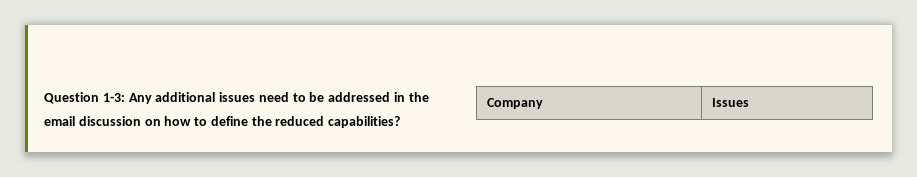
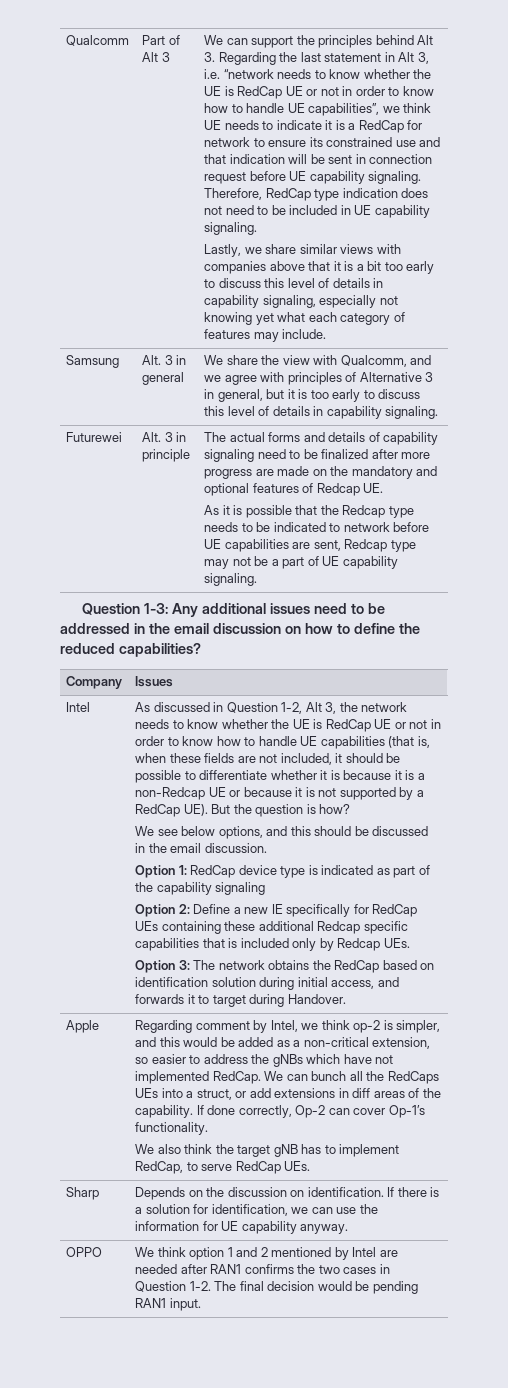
(44, 98) none -> [66,35,130,46] [142,35,180,45] [142,52,170,62] [204,35,434,48] [204,52,429,65] [204,69,432,79] [204,86,434,99] [204,103,432,116] [204,120,423,133] [204,137,441,147] [204,154,433,164] [204,171,422,184] [204,188,429,201] [204,205,430,218] [204,222,258,235] [204,244,401,257] [204,261,435,274] [204,278,384,288] [204,295,398,308] [204,312,405,325] [204,329,327,342] [66,355,120,368] [142,355,187,365] [142,372,185,385] [204,355,432,367] [204,372,434,385] [204,389,421,402] [204,406,439,419] [66,432,123,442] [142,432,187,442] [142,449,191,462] [204,432,439,445] [204,449,431,462] [204,466,438,479] [204,483,384,496] [204,505,414,518] [204,522,430,532] [204,539,416,552] [204,556,398,569] [204,573,258,586] Qualcomm | Part of Alt 3 | We can support the principles behind Alt 3. Regarding the last statement in Alt 3, i.e. “network needs to know whether the UE is RedCap UE or not in order to know how to handle UE capabilities”, we think UE needs to indicate it is a RedCap for network to ensure its constrained use and that indication will be sent in connection request before UE capability signaling. Therefore, RedCap type indication does not need to be included in UE capability signaling. // Lastly, we share similar views with companies above that it is a bit too early to discuss this level of details in capability signaling, especially not knowing yet what each category of features may include. // Samsung | Alt. 3 in general | We share the view with Qualcomm, and we agree with principles of Alternative 3 in general, but it is too early to discuss this level of details in capability signaling. // Futurewei | Alt. 3 in principle | The actual forms and details of capability signaling need to be finalized after more progress are made on the mandatory and optional features of Redcap UE. // As it is possible that the Redcap type needs to be indicated to network before UE capabilities are sent, Redcap type may not be a part of UE capability signaling. //
(750, 102) none -> [66,702,91,712] [135,702,408,714] [135,719,441,732] [135,736,430,749] [135,753,401,765] [135,770,425,783] [135,787,424,800] [135,804,351,817] [135,826,429,839] [135,843,267,853] [135,865,430,878] [135,882,266,895] [135,904,418,917] [135,921,408,934] [135,938,410,951] [135,960,435,973] [135,977,399,990] [135,994,346,1007] [66,1020,100,1033] [135,1020,441,1033] [135,1037,431,1049] [135,1054,394,1067] [135,1071,439,1084] [135,1088,441,1100] [135,1105,425,1118] [135,1122,209,1135] [135,1144,400,1157] [135,1161,311,1174] [66,1187,100,1200] [135,1187,440,1200] [135,1204,378,1216] [135,1221,349,1234] [66,1247,103,1257] [135,1247,398,1260] [135,1264,390,1274] [135,1281,418,1294] [135,1298,201,1311] // Intel | As discussed in Question 1-2, Alt 3, the network needs to know whether the UE is RedCap UE or not in order to know how to handle UE capabilities (that is, when these fields are not included, it should be possible to differentiate whether it is because it is a non-Redcap UE or because it is not supported by a RedCap UE). But the question is how? // We see below options, and this should be discussed in the email discussion. // Option 1: RedCap device type is indicated as part of the capability signaling // Option 2: Define a new IE specifically for RedCap UEs containing these additional Redcap specific capabilities that is included only by Redcap UEs. // Option 3: The network obtains the RedCap based on identification solution during initial access, and forwards it to target during Handover. // Apple | Regarding comment by Intel, we think op-2 is simpler, and this would be added as a non-critical extension, so easier to address the gNBs which have not implemented RedCap. We can bunch all the RedCaps UEs into a struct, or add extensions in diff areas of the capability. If done correctly, Op-2 can cover Op-1’s functionality. // We also think the target gNB has to implement RedCap, to serve RedCap UEs. // Sharp | Depends on the discussion on identification. If there is a solution for identification, we can use the information for UE capability anyway. // OPPO | We think option 1 and 2 mentioned by Intel are needed after RAN1 confirms the two cases in Question 1-2. The final decision would be pending RAN1 input.

